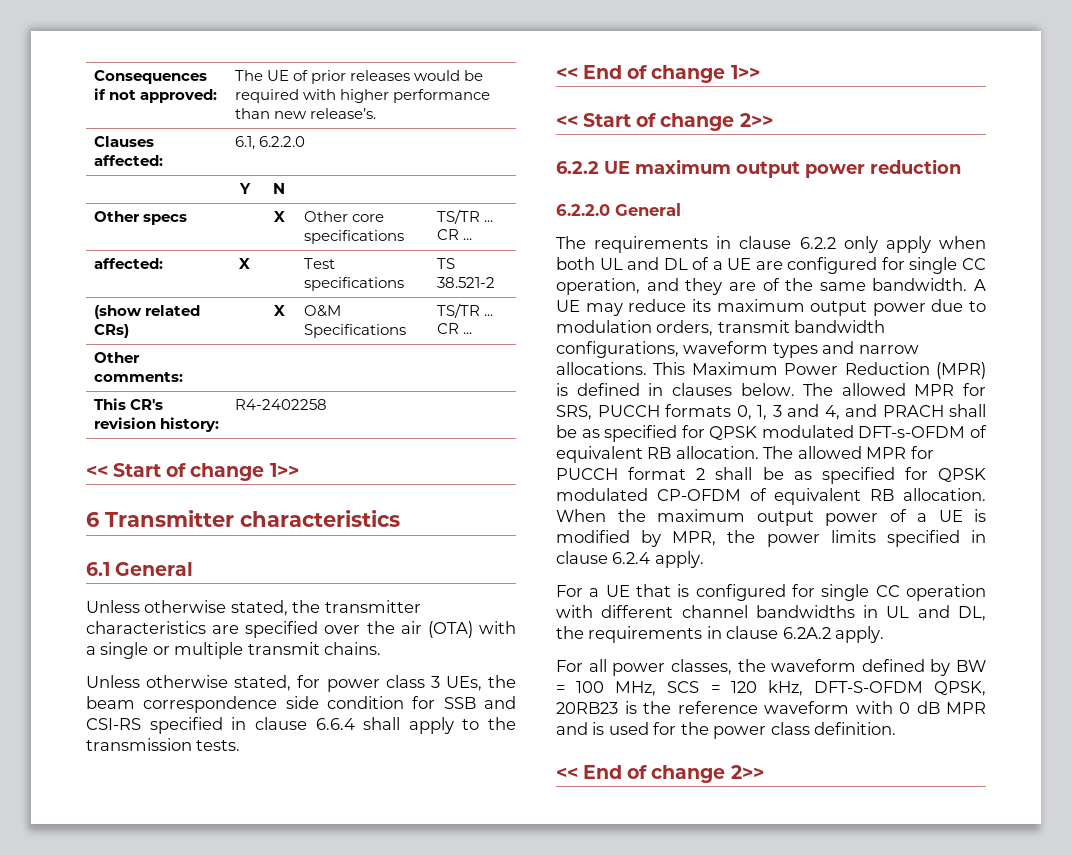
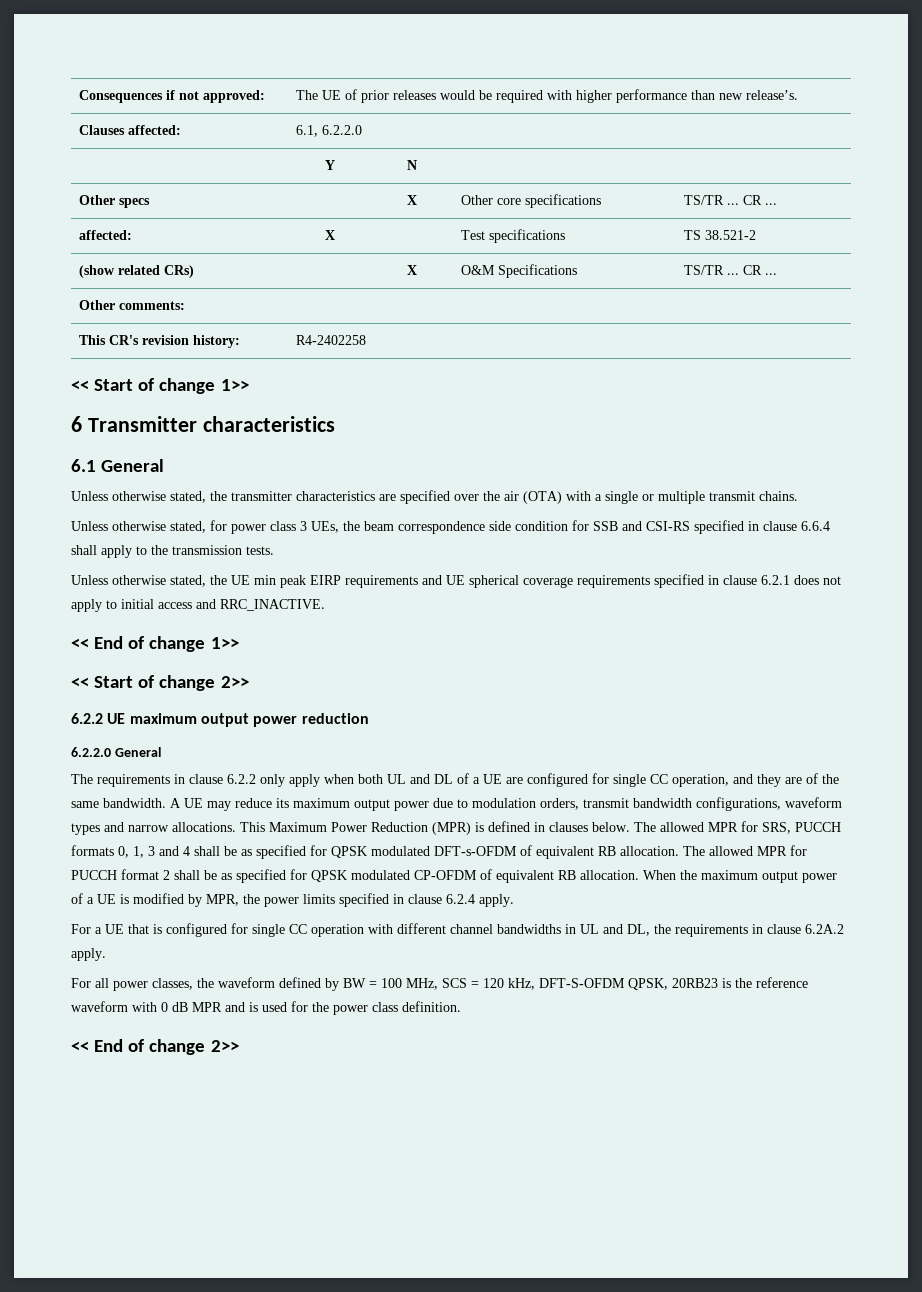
(241, 745) none -> [71,574,841,588] [71,599,325,612] // Unless otherwise stated, the UE min peak EIRP requirements and UE spherical coverage requirements specified in clause 6.2.1 does not apply to initial access and RRC_INACTIVE.
[824,404,944,420] 4, and PRACH -> [183,846,190,856] 4

